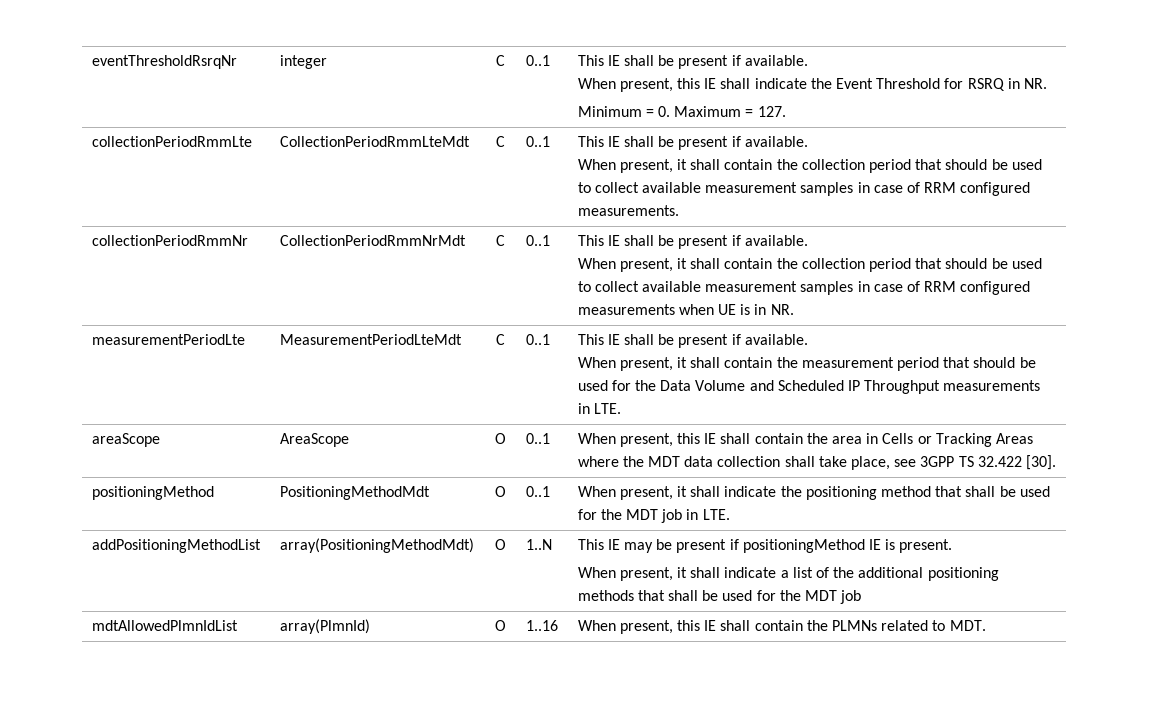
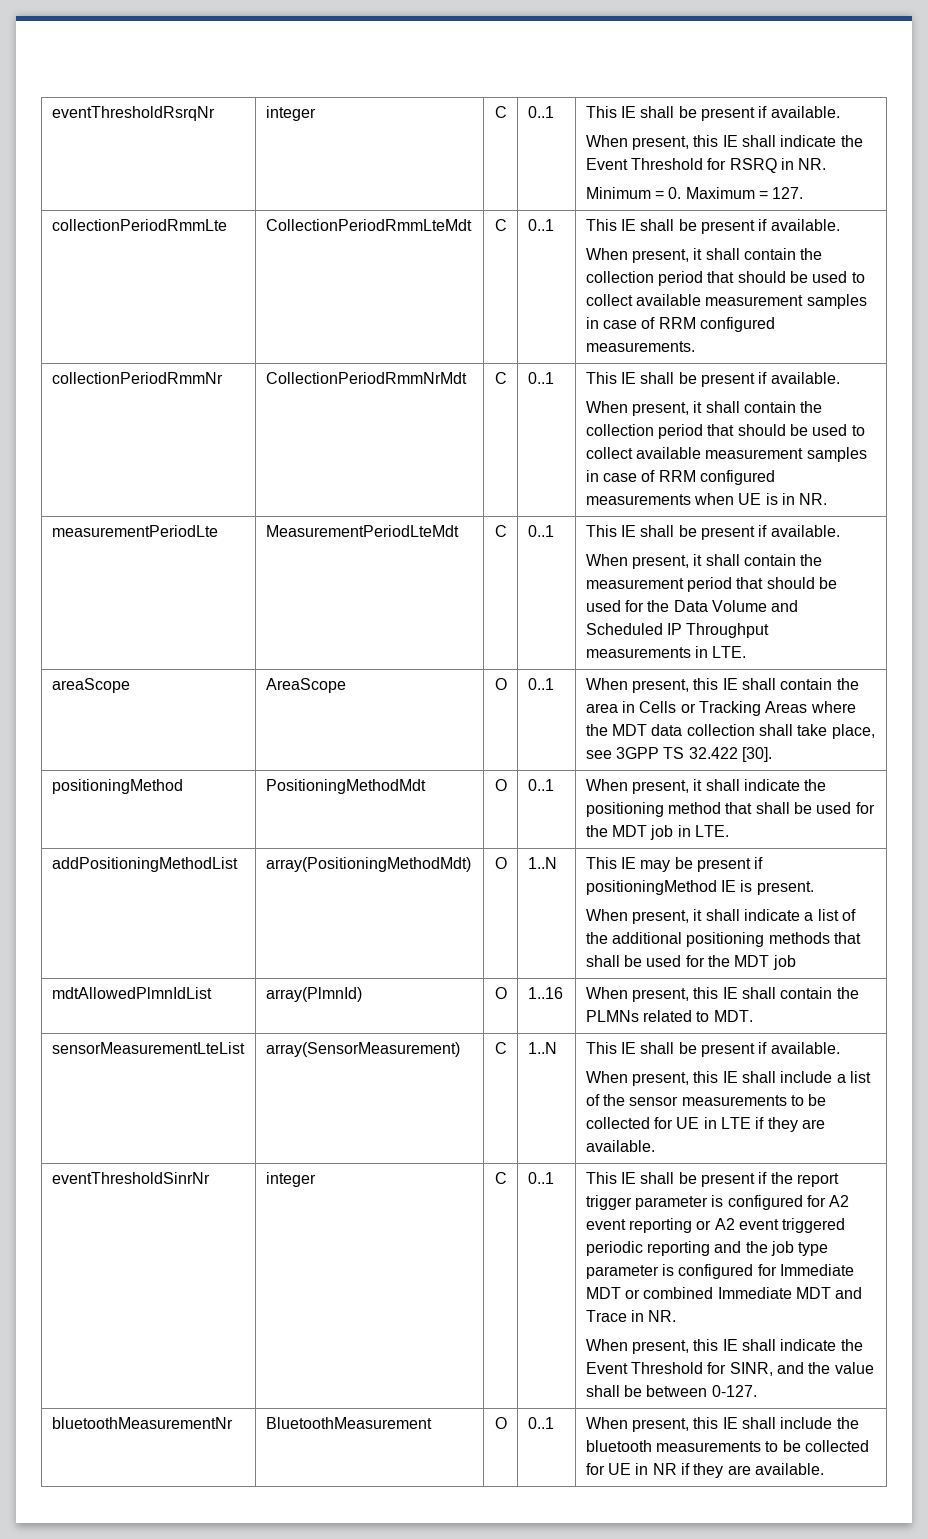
(986, 625) none -> [51,1042,245,1054] [265,1042,460,1057] [494,1042,507,1054] [527,1042,557,1054] [585,1042,840,1057] [585,1071,871,1086] [585,1094,827,1106] [585,1117,825,1132] [585,1140,655,1152] [51,1172,210,1184] [265,1172,316,1187] [494,1172,507,1184] [527,1172,554,1184] [585,1172,839,1187] [585,1195,850,1210] [585,1218,846,1233] [585,1241,829,1256] [585,1264,855,1279] [585,1287,863,1299] [585,1310,677,1322] [585,1339,863,1354] [585,1362,874,1376] [585,1385,757,1397] [51,1417,233,1429] [265,1417,432,1429] [494,1417,507,1429] [527,1417,554,1429] [585,1417,859,1432] [585,1440,870,1452] [585,1463,824,1478] // sensorMeasurementLteList | array(SensorMeasurement) | C | 1..N | This IE shall be present if available. // When present, this IE shall include a list of the sensor measurements to be collected for UE in LTE if they are available. // eventThresholdSinrNr | integer | C | 0..1 | This IE shall be present if the report trigger parameter is configured for A2 event reporting or A2 event triggered periodic reporting and the job type parameter is configured for Immediate MDT or combined Immediate MDT and Trace in NR. // When present, this IE shall indicate the Event Threshold for SINR, and the value shall be between 0-127. // bluetoothMeasurementNr | BluetoothMeasurement | O | 0..1 | When present, this IE shall include the bluetooth measurements to be collected for UE in NR if they are available.

